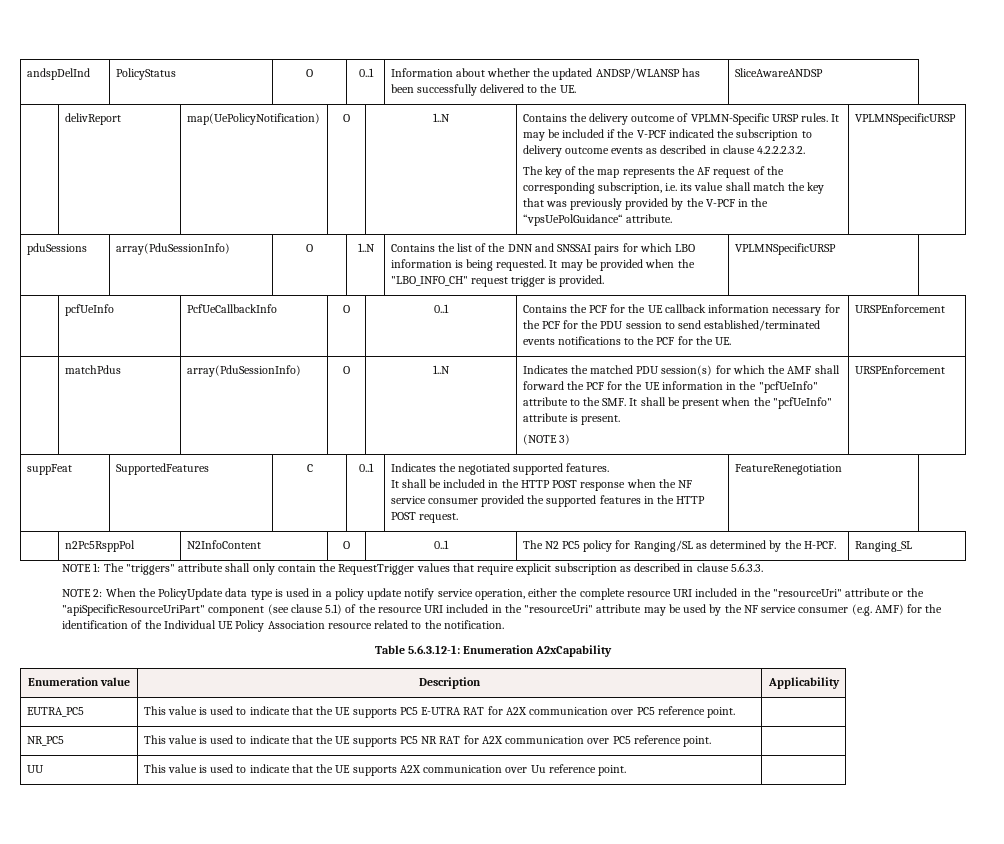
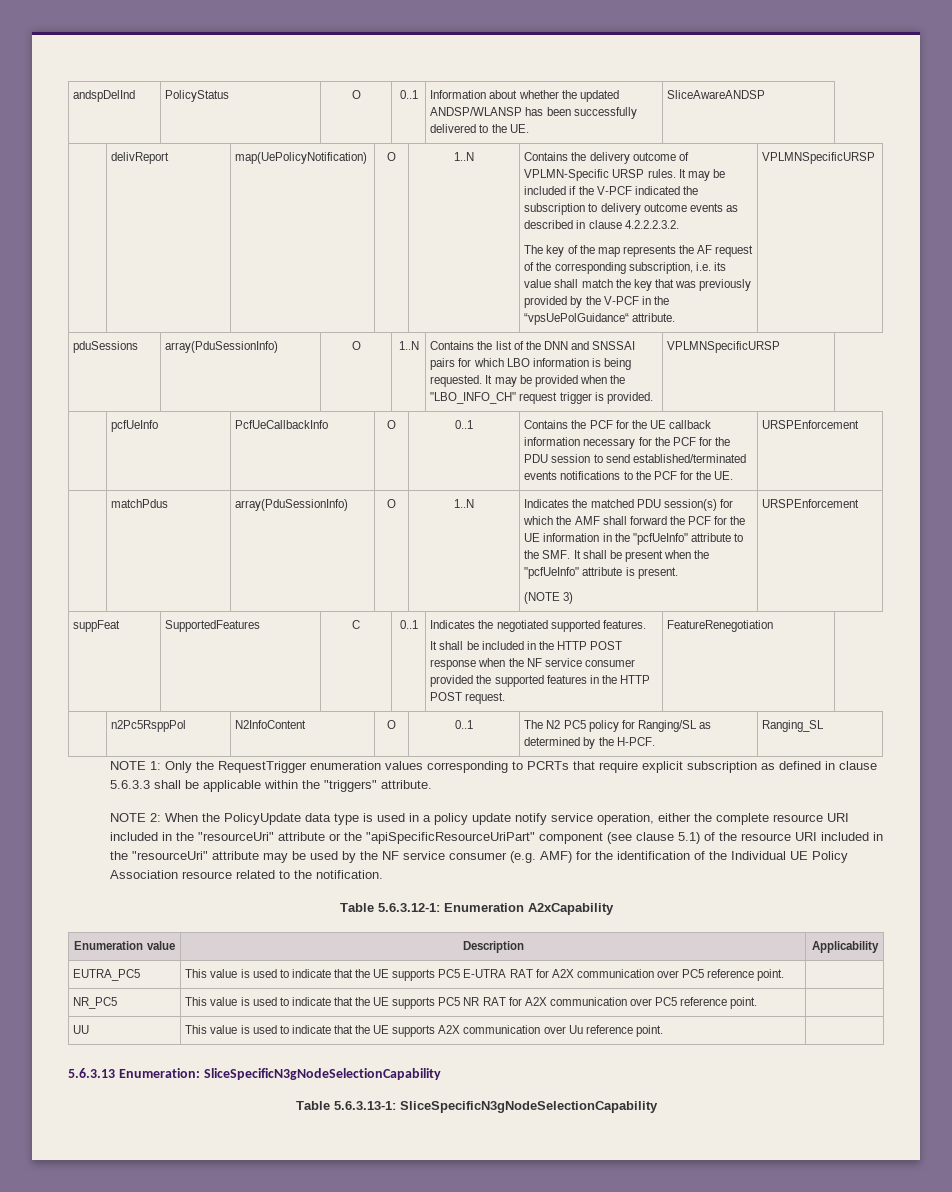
[103,563,450,575] The "triggers" attribute shall only contain the RequestTrigger values -> [164,761,569,773] Only the RequestTrigger enumeration values corresponding to PCRTs
[634,563,763,572] described in clause 5.6.3.3. -> [778,761,877,770] [109,780,432,792] defined in clause 5.6.3.3 shall be applicable within the "triggers" attribute.
(627, 770) none -> [68,1068,441,1080] [295,1101,658,1113] // 5.6.3.13 Enumeration: SliceSpecificN3gNodeSelectionCapability // Table 5.6.3.13-1: SliceSpecificN3gNodeSelectionCapability

